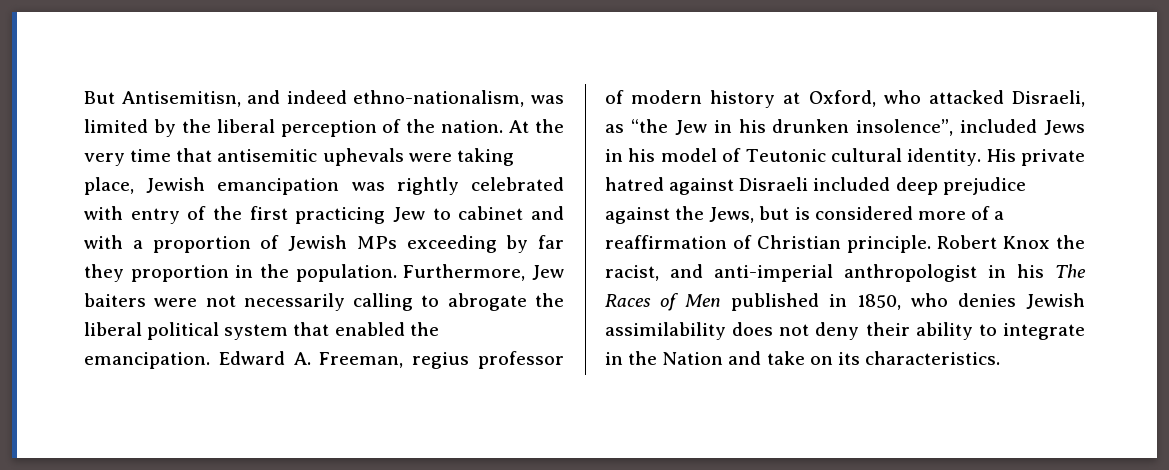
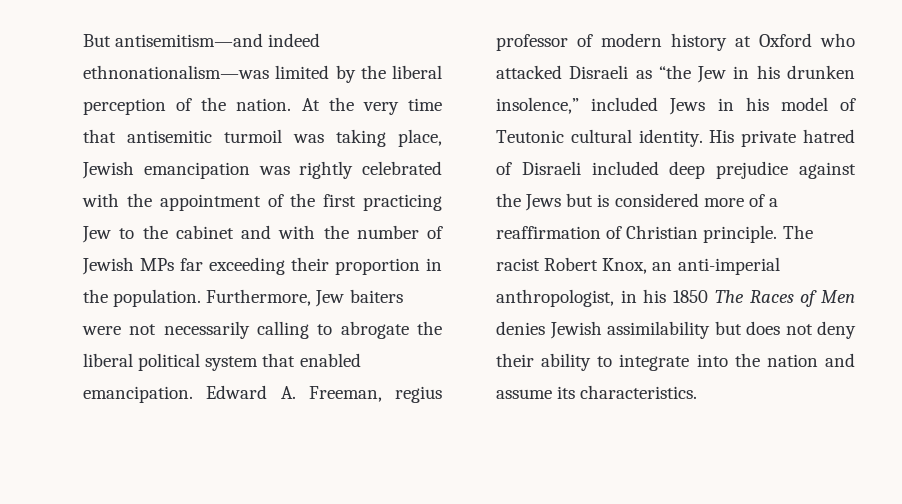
[121,90,564,107] Antisemitisn, and indeed ethno-nationalism, was -> [115,33,321,47] [83,65,269,79] antisemitism—and indeed ethnonationalism—was
[322,148,452,166] uphevals were -> [224,129,324,143] turmoil was
[130,208,180,224] entry -> [126,193,261,211] the appointment
(451, 214) none -> [142,225,168,239] the
[132,236,251,253] a proportion -> [323,225,419,239] the number
[406,235,564,253] [84,264,124,282] exceeding by far they -> [180,257,329,275] far exceeding their
[409,322,439,336] the -> (361, 360) none
[808,90,876,107] Oxford, -> [759,33,812,47] Oxford
[1012,90,1085,107] Disraeli, -> [569,65,629,79] Disraeli
[856,119,954,136] insolence”, -> [496,97,579,114] insolence,”
[669,178,735,195] against -> [496,162,512,175] of
[709,207,755,223] Jews, -> [525,194,562,211] Jews
[937,235,1085,249] [605,264,1044,282] Robert Knox the racist, and anti-imperial anthropologist in his -> [782,225,813,239] [496,257,780,275] [496,289,709,307] The racist Robert Knox, an anti-imperial anthropologist, in his 1850
[731,293,948,311] published in 1850, who -> (855, 296) none
(726, 331) none -> [714,321,742,335] but
[605,351,833,365] in the Nation and take on -> [696,353,855,367] [496,389,552,399] into the nation and assume

